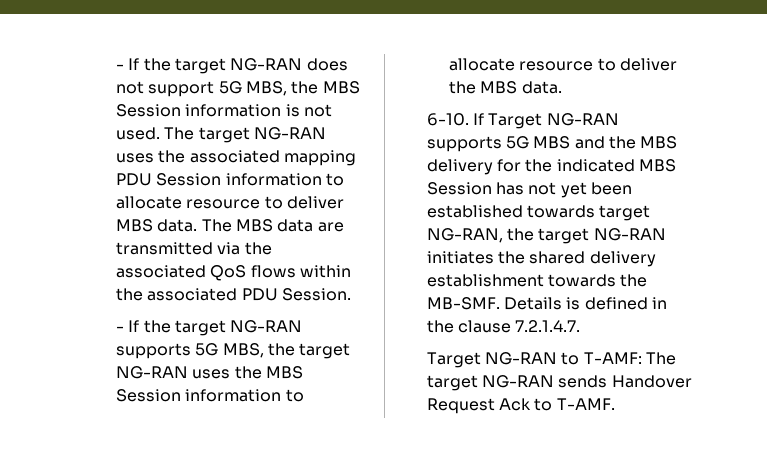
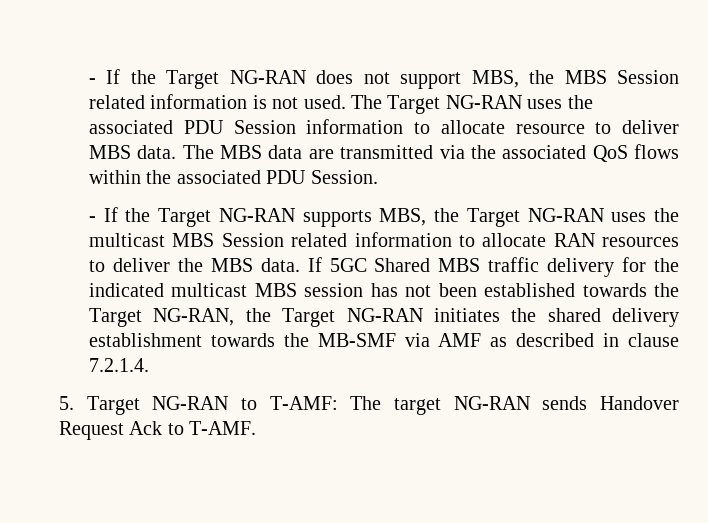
[116,58,227,74] - If the target -> [89,69,220,89] - If the Target
[218,81,242,94] 5G -> (462, 80) none
(182, 110) none -> [89,95,146,109] related
[198,127,250,143] target -> [387,95,441,114] Target
[284,150,357,166] mapping -> (174, 127) none
[175,320,303,336] [116,343,351,359] [116,366,304,379] [116,389,304,402] [449,58,594,71] target NG-RAN supports 5G MBS, the target NG-RAN uses the MBS Session information to allocate resource -> [158,208,679,227] [89,232,679,247] Target NG-RAN supports MBS, the Target NG-RAN uses the multicast MBS Session related information to allocate RAN resources
[426,113,619,129] [426,136,678,152] // 6-10. If Target NG-RAN supports 5G MBS and the MBS -> [307,257,540,272] If 5GC Shared MBS traffic
[638,159,676,172] [426,182,492,195] MBS Session -> [171,283,364,297] multicast MBS session
[560,182,587,198] yet -> (432, 291) none
[599,205,651,221] target -> [654,283,680,297] [89,308,143,327] the Target
[538,228,590,244] target -> [282,308,336,327] Target
[426,297,667,310] [426,320,581,333] MB-SMF. Details is defined in the clause 7.2.1.4.7. // -> [317,333,679,347] [89,358,150,372] [59,396,75,410] MB-SMF via AMF as described in clause 7.2.1.4. // 5.

